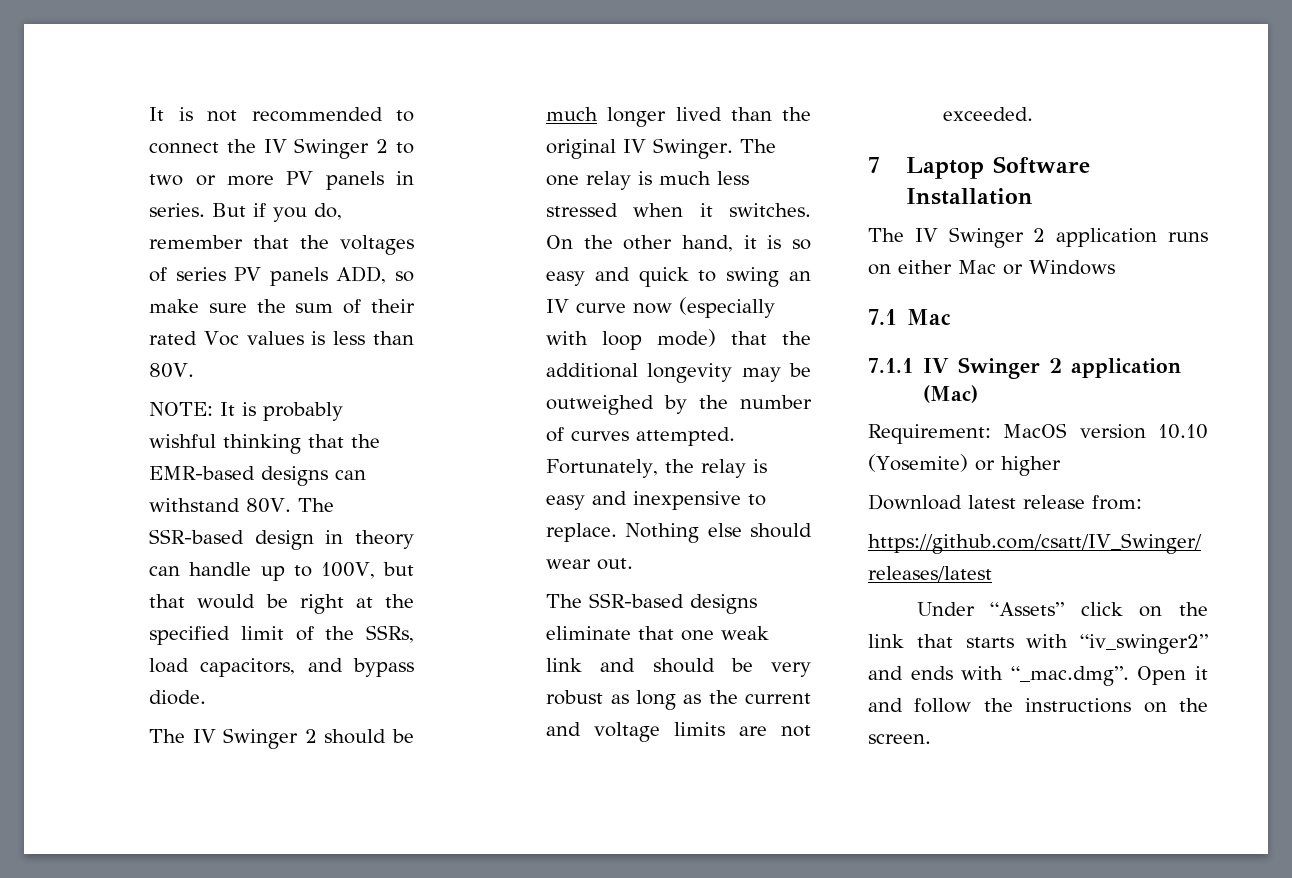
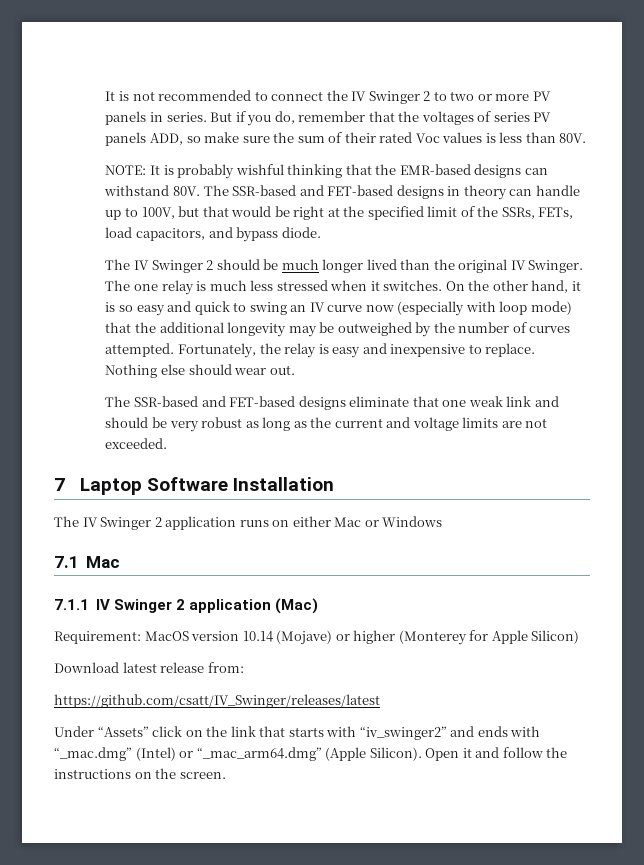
[254,530,314,550] design -> [299,185,444,199] and FET-based designs
(414, 634) none -> [538,207,574,219] FETs,
(685, 600) none -> [201,396,296,407] and FET-based
[1158,424,1208,439] [868,454,968,472] 10.10 (Yosemite) -> [242,630,333,645] 10.14 (Mojave)
(1061, 466) none -> [398,630,580,645] (Monterey for Apple Silicon)
[1010,666,1129,686] “_mac.dmg”. -> [54,747,422,761] “_mac.dmg” (Intel) or “_mac_arm64.dmg” (Apple Silicon).

